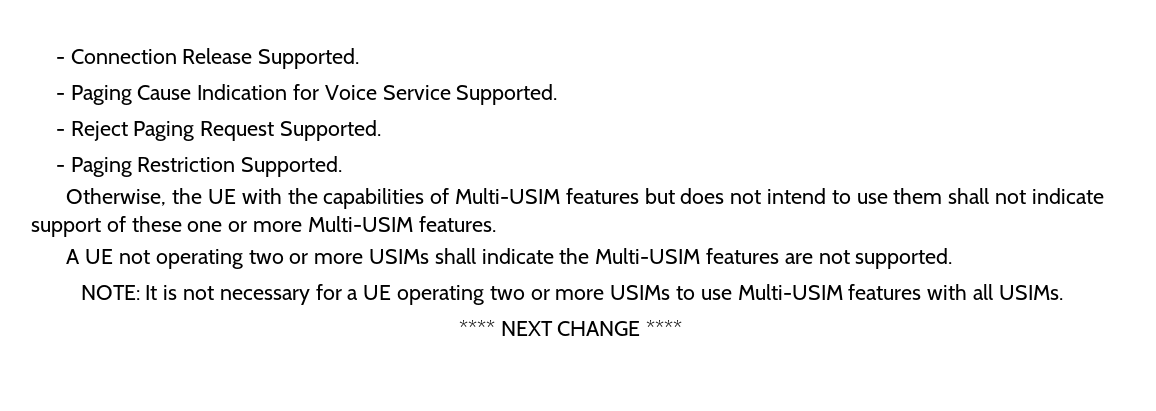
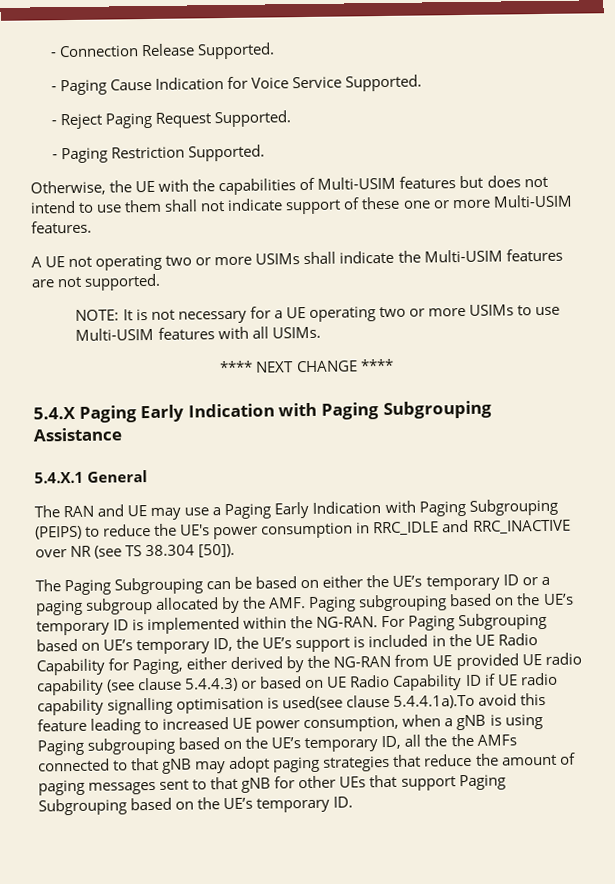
(683, 328) none -> [33,400,492,423] [33,427,122,442] [34,470,149,484] [34,498,558,521] [35,519,571,540] [35,543,236,559] [35,574,550,596] [35,593,574,616] [36,612,548,636] [36,633,538,655] [36,652,582,676] [37,672,558,696] [37,692,547,716] [37,714,543,735] [37,733,517,756] [38,752,576,774] [38,774,506,796] [38,796,354,816] // 5.4.X Paging Early Indication with Paging Subgrouping Assistance // 5.4.X.1 General // The RAN and UE may use a Paging Early Indication with Paging Subgrouping (PEIPS) to reduce the UE's power consumption in RRC_IDLE and RRC_INACTIVE over NR (see TS 38.304 [50]). // The Paging Subgrouping can be based on either the UE’s temporary ID or a paging subgroup allocated by the AMF. Paging subgrouping based on the UE’s temporary ID is implemented within the NG-RAN. For Paging Subgrouping based on UE’s temporary ID, the UE’s support is included in the UE Radio Capability for Paging, either derived by the NG-RAN from UE provided UE radio capability (see clause 5.4.4.3) or based on UE Radio Capability ID if UE radio capability signalling optimisation is used(see clause 5.4.4.1a).To avoid this feature leading to increased UE power consumption, when a gNB is using Paging subgrouping based on the UE’s temporary ID, all the the AMFs connected to that gNB may adopt paging strategies that reduce the amount of paging messages sent to that gNB for other UEs that support Paging Subgrouping based on the UE’s temporary ID.

